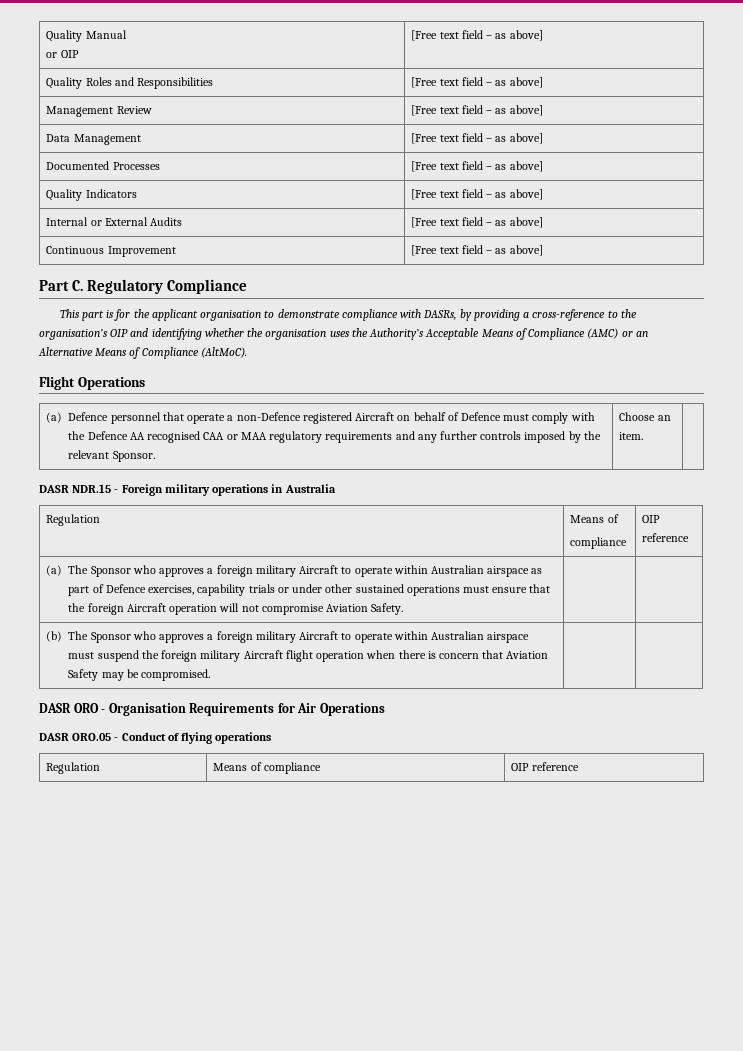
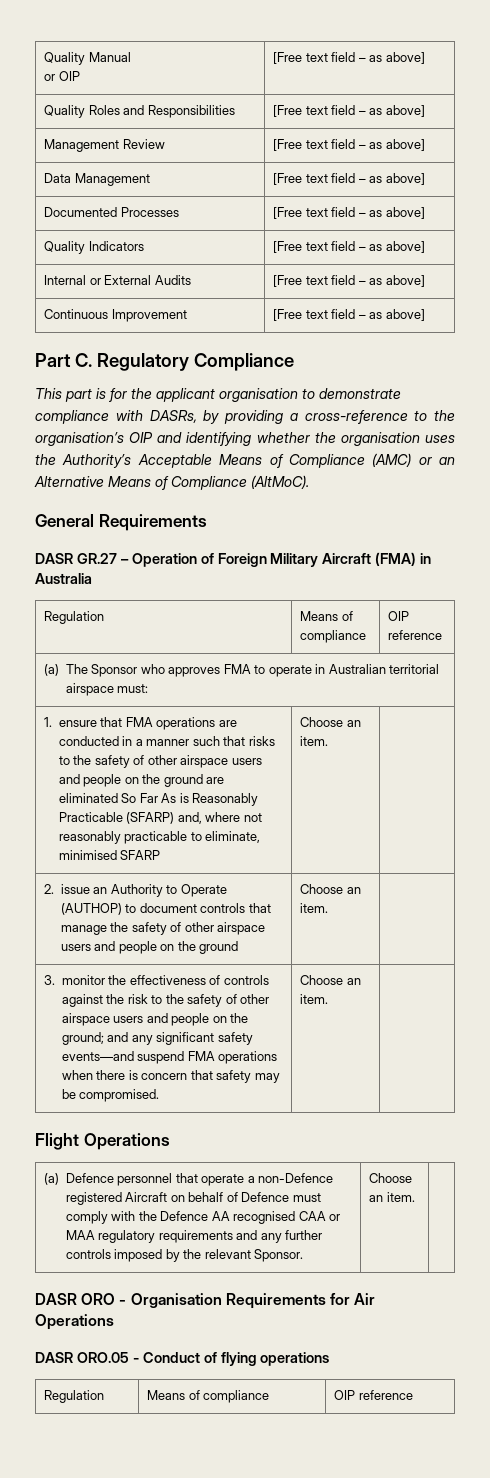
(247, 352) none -> [35,514,207,531] [35,552,432,567] [35,573,92,584] [44,611,105,624] [300,611,353,621] [300,630,367,643] [388,611,410,621] [388,630,443,640] [44,664,440,677] [65,683,149,696] [44,717,237,730] [58,736,275,746] [58,755,262,768] [58,774,225,787] [58,793,259,806] [58,812,262,824] [58,831,261,844] [58,850,161,860] [300,717,361,727] [300,736,329,746] [44,884,227,897] [60,903,271,915] [60,922,266,935] [60,941,239,954] [300,884,361,894] [300,903,329,913] [44,975,269,985] [61,994,270,1007] [61,1013,249,1026] [61,1032,253,1045] [61,1051,278,1064] [61,1070,280,1083] [61,1089,160,1102] [300,975,361,985] [300,994,329,1004] // General Requirements // DASR GR.27 – Operation of Foreign Military Aircraft (FMA) in Australia // Regulation | Means of compliance | OIP reference // (a) The Sponsor who approves FMA to operate in Australian territorial airspace must: // 1. ensure that FMA operations are conducted in a manner such that risks to the safety of other airspace users and people on the ground are eliminated So Far As is Reasonably Practicable (SFARP) and, where not reasonably practicable to eliminate, minimised SFARP | Choose an item. | // 2. issue an Authority to Operate (AUTHOP) to document controls that manage the safety of other airspace users and people on the ground | Choose an item. | // 3. monitor the effectiveness of controls against the risk to the safety of other airspace users and people on the ground; and any significant safety events—and suspend FMA operations when there is concern that safety may be compromised. | Choose an item. |
[39,484,336,496] [46,514,101,526] [570,514,619,523] [570,537,628,549] [642,515,661,523] [642,533,690,542] [46,565,543,577] [68,584,551,596] [68,603,404,615] [46,631,530,643] [68,650,549,662] [68,669,211,681] // DASR NDR.15 - Foreign military operations in Australia // Regulation | Means of // compliance | OIP reference // (a) The Sponsor who approves a foreign military Aircraft to operate within Australian airspace as part of Defence exercises, capability trials or under other sustained operations must ensure that the foreign Aircraft operation will not compromise Aviation Safety. | | // (b) The Sponsor who approves a foreign military Aircraft to operate within Australian airspace must suspend the foreign military Aircraft flight operation when there is concern that Aviation Safety may be compromised. | | -> (415, 1197) none

